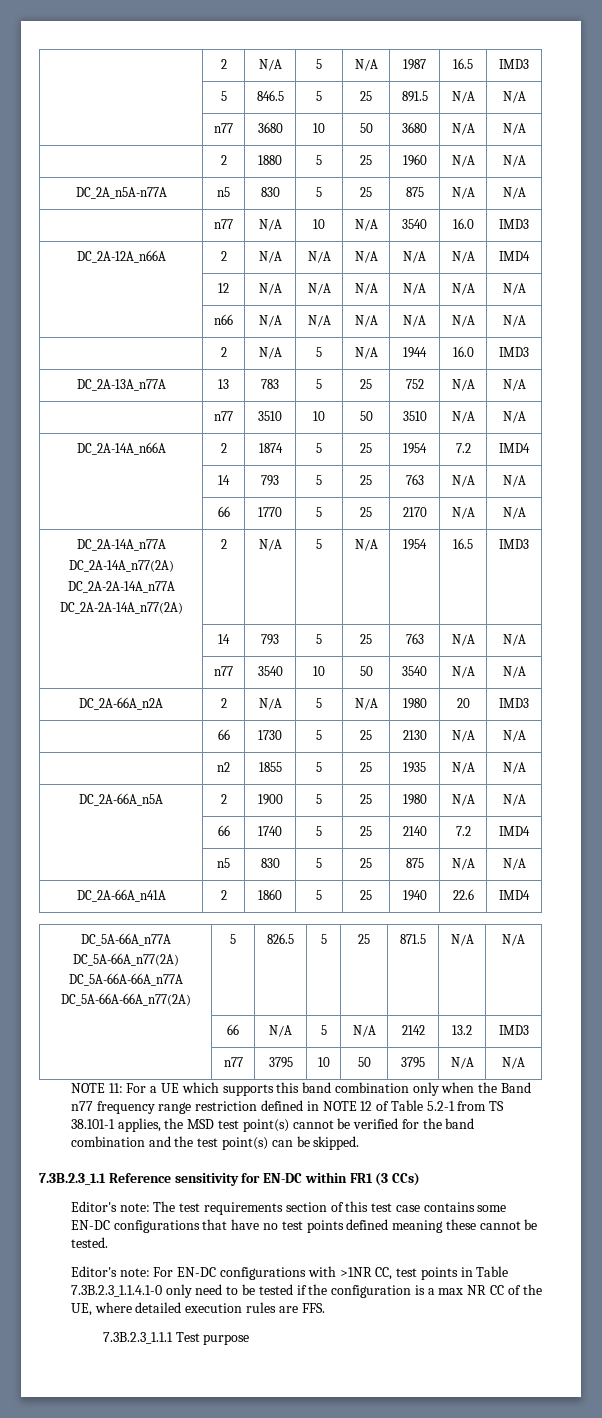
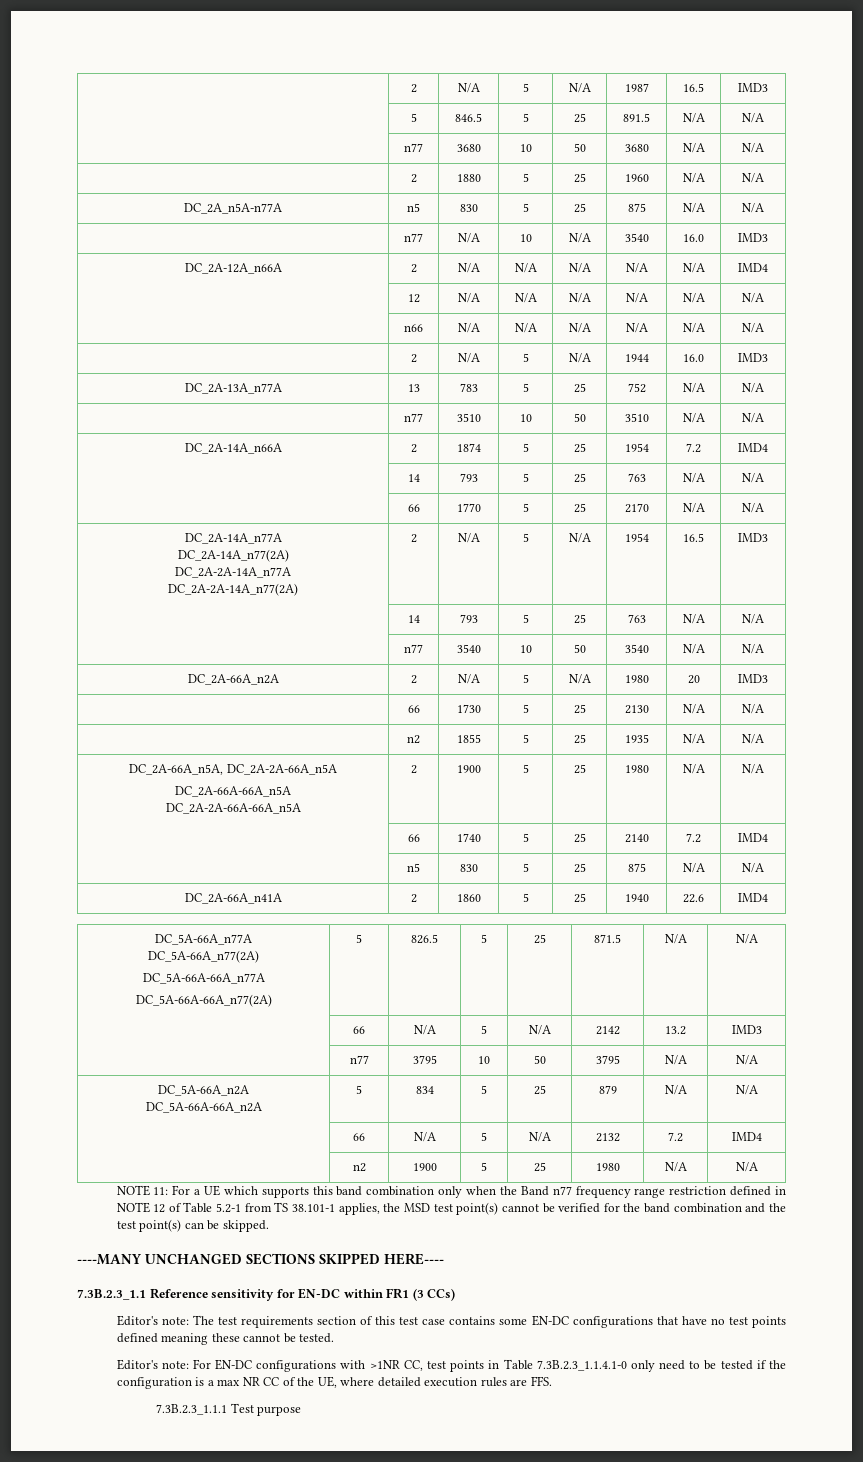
[79,793,163,806] DC_2A-66A_n5A -> [129,764,337,775] [175,786,291,797] [165,803,301,814] DC_2A-66A_n5A, DC_2A-2A-66A_n5A // DC_2A-66A-66A_n5A // DC_2A-2A-66A-66A_n5A
(525, 1063) none -> [158,1085,249,1096] [145,1102,262,1113] [356,1085,362,1094] [415,1086,434,1094] [481,1085,487,1094] [533,1085,546,1095] [598,1085,617,1094] [664,1085,687,1095] [735,1085,758,1095] [353,1133,365,1141] [413,1132,436,1142] [481,1132,487,1141] [528,1132,551,1142] [595,1133,620,1142] [668,1132,683,1142] [731,1132,762,1141] [352,1163,366,1172] [412,1163,437,1171] [481,1162,487,1171] [533,1162,546,1172] [595,1163,620,1171] [664,1162,687,1172] [735,1162,758,1172] // DC_5A-66A_n2A // DC_5A-66A-66A_n2A | 5 | 834 | 5 | 25 | 879 | N/A | N/A // | 66 | N/A | 5 | N/A | 2132 | 7.2 | IMD4 // | n2 | 1900 | 5 | 25 | 1980 | N/A | N/A
(360, 1143) none -> [77,1253,444,1265] // ----MANY UNCHANGED SECTIONS SKIPPED HERE----

